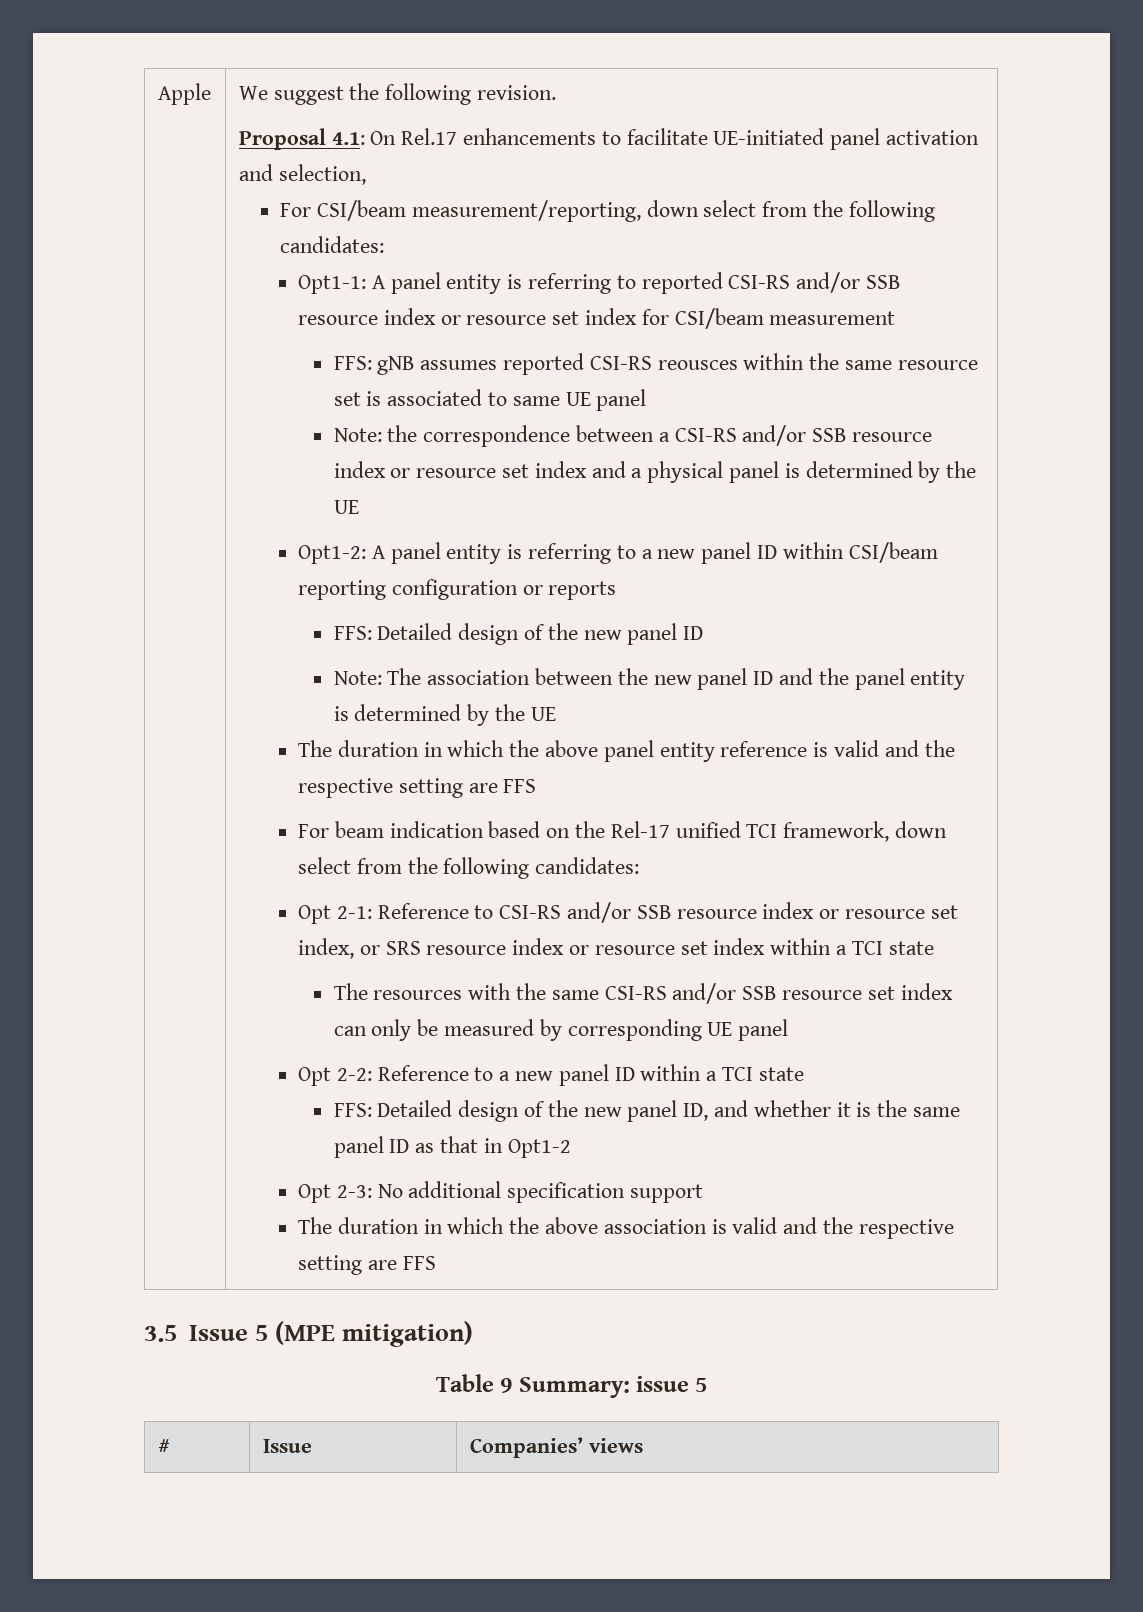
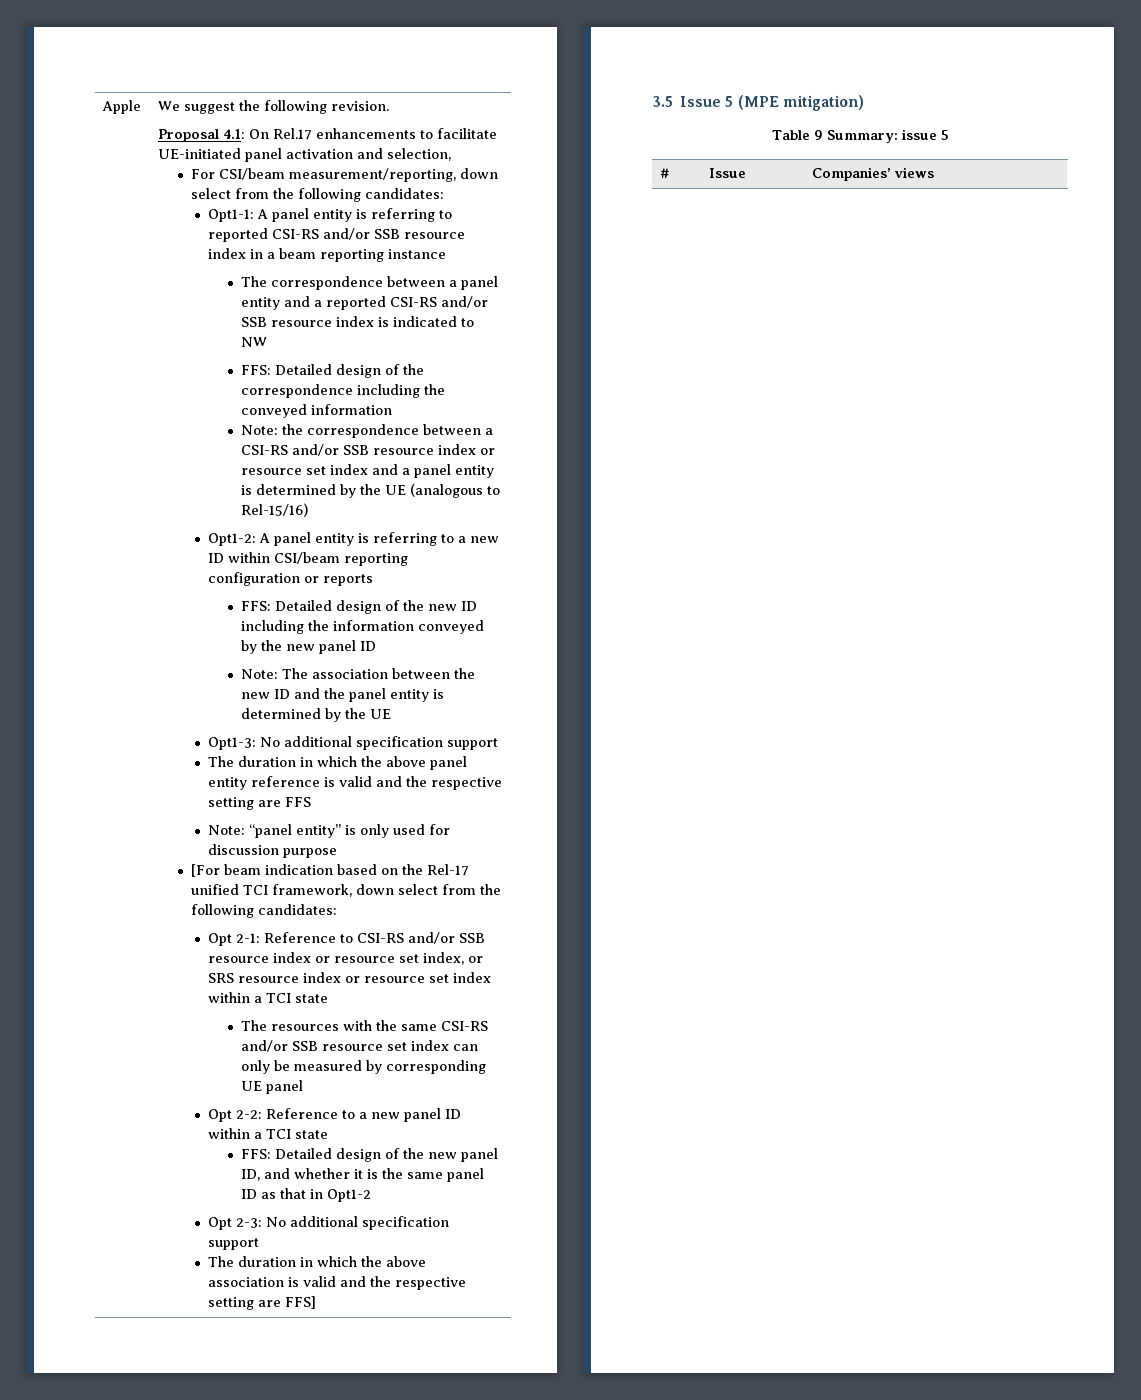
[440,308,896,329] [333,353,978,375] [333,389,647,411] or resource set index for CSI/beam measurement // FFS: gNB assumes reported CSI-RS reousces within the same resource set is associated to same UE panel -> [249,248,446,262] [241,276,499,290] [241,296,489,310] [241,316,475,327] [241,337,268,347] [241,364,425,378] [241,384,446,398] [241,404,393,418] in a beam reporting instance // The correspondence between a panel entity and a reported CSI-RS and/or SSB resource index is indicated to NW // FFS: Detailed design of the correspondence including the conveyed information
[647,461,977,483] [333,500,359,514] physical panel is determined by the UE -> [414,464,495,478] [241,483,501,498] [241,503,309,517] panel entity is determined by the UE (analogous to Rel-15/16)
[701,542,752,564] panel -> (499, 539) none
(622, 635) none -> [461,601,478,611] [241,620,485,634] [241,640,316,654] ID including the information conveyed by the new
[697,668,748,690] panel -> (271, 695) none
(556, 714) none -> [207,736,498,750] // Opt1-3: No additional specification support
[297,824,329,838] For -> [207,824,450,838] [207,844,337,858] [191,864,221,877] Note: “panel entity” is only used for discussion purpose // [For
[402,1256,436,1270] FFS -> [284,1296,316,1309] FFS]

